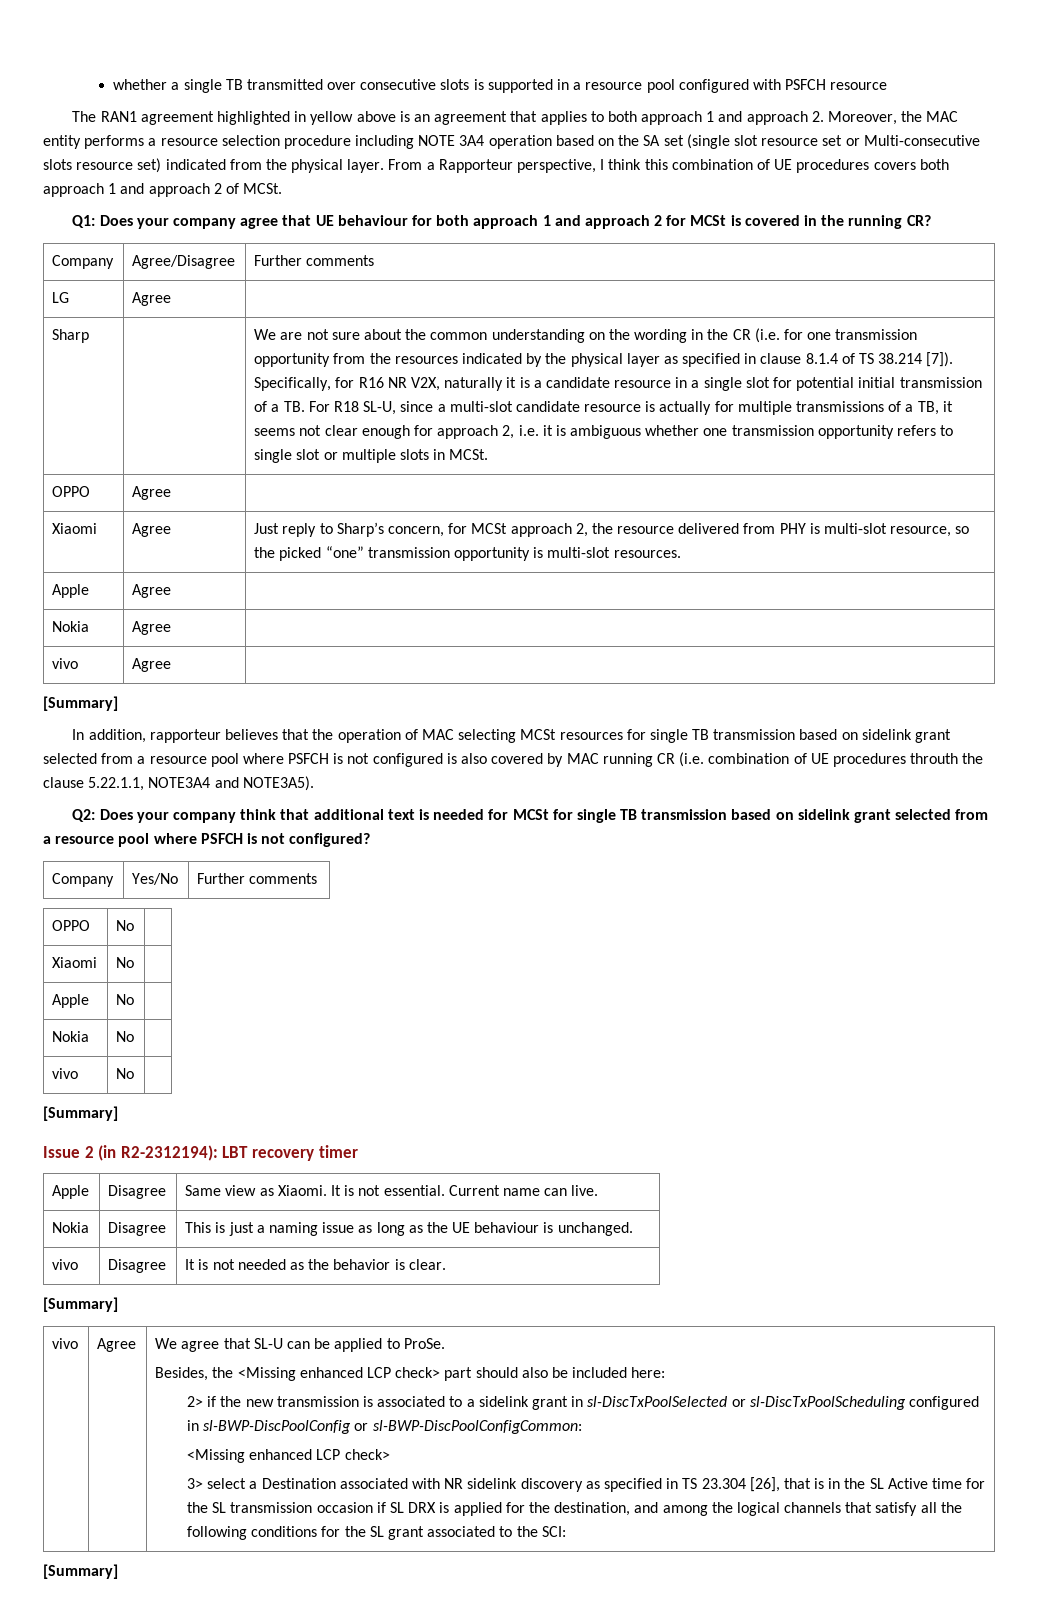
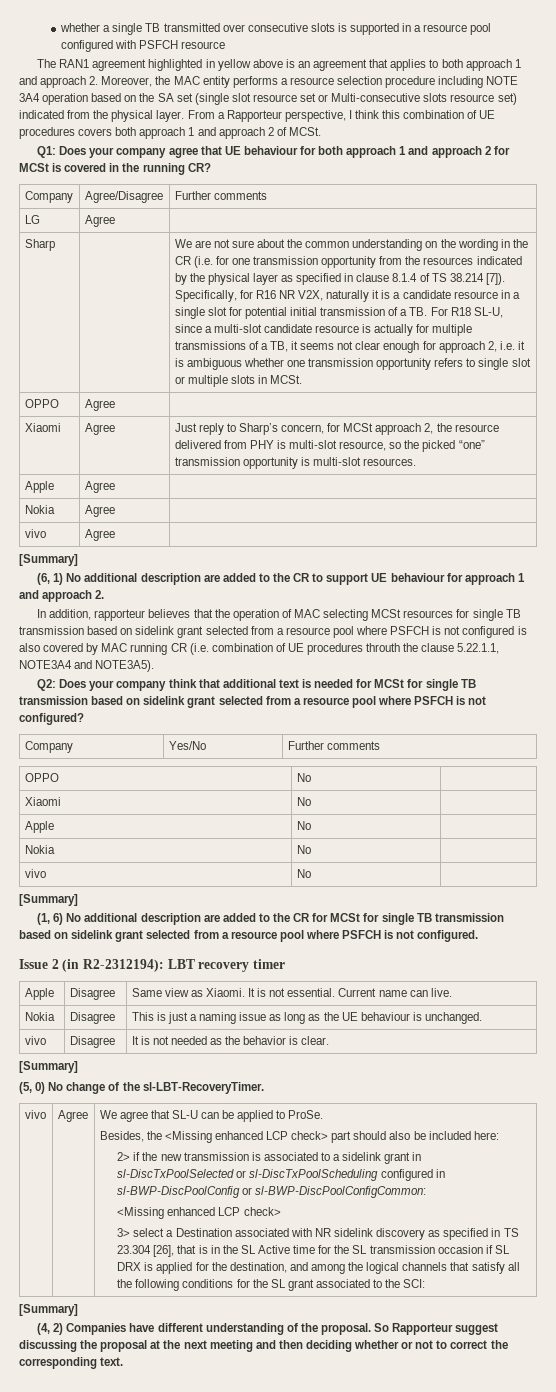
(118, 703) none -> [37,573,525,585] [19,590,105,602] // (6, 1) No additional description are added to the CR to support UE behaviour for approach 1 and approach 2.
(118, 1113) none -> [37,913,504,925] [19,930,479,942] // (1, 6) No additional description are added to the CR for MCSt for single TB transmission based on sidelink grant selected from a resource pool where PSFCH is not configured.
(118, 1304) none -> [19,1082,264,1094] // (5, 0) No change of the sl-LBT-RecoveryTimer.
(118, 1571) none -> [37,1323,499,1335] [19,1340,508,1352] [19,1357,124,1369] // (4, 2) Companies have different understanding of the proposal. So Rapporteur suggest discussing the proposal at the next meeting and then deciding whether or not to correct the corresponding text.

